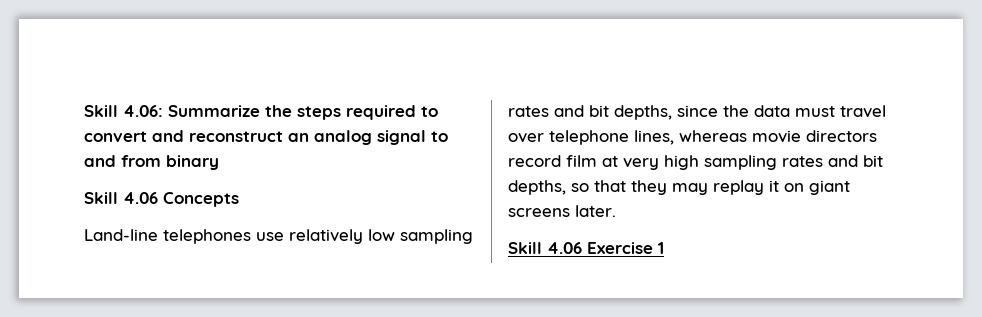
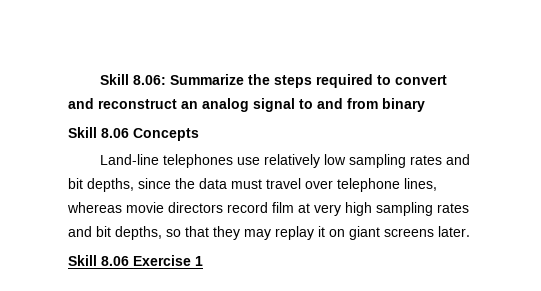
[84,105,163,117] Skill 4.06: -> [100,74,167,85] Skill 8.06:
[123,192,158,204] 4.06 -> [101,128,129,138] 8.06
[547,242,582,254] 4.06 -> [101,256,129,266] 8.06

